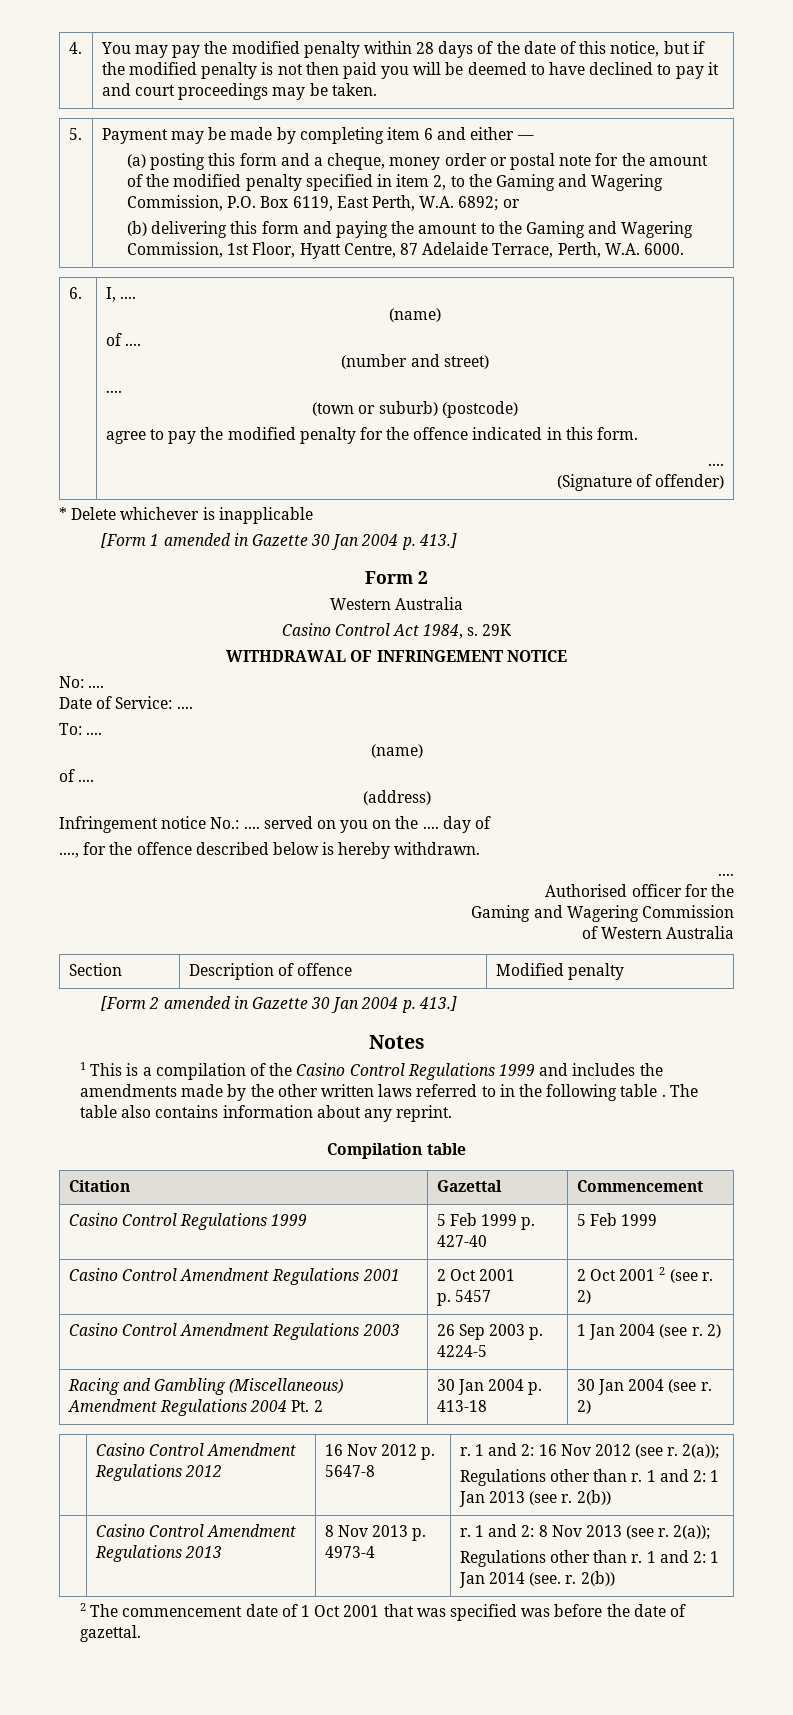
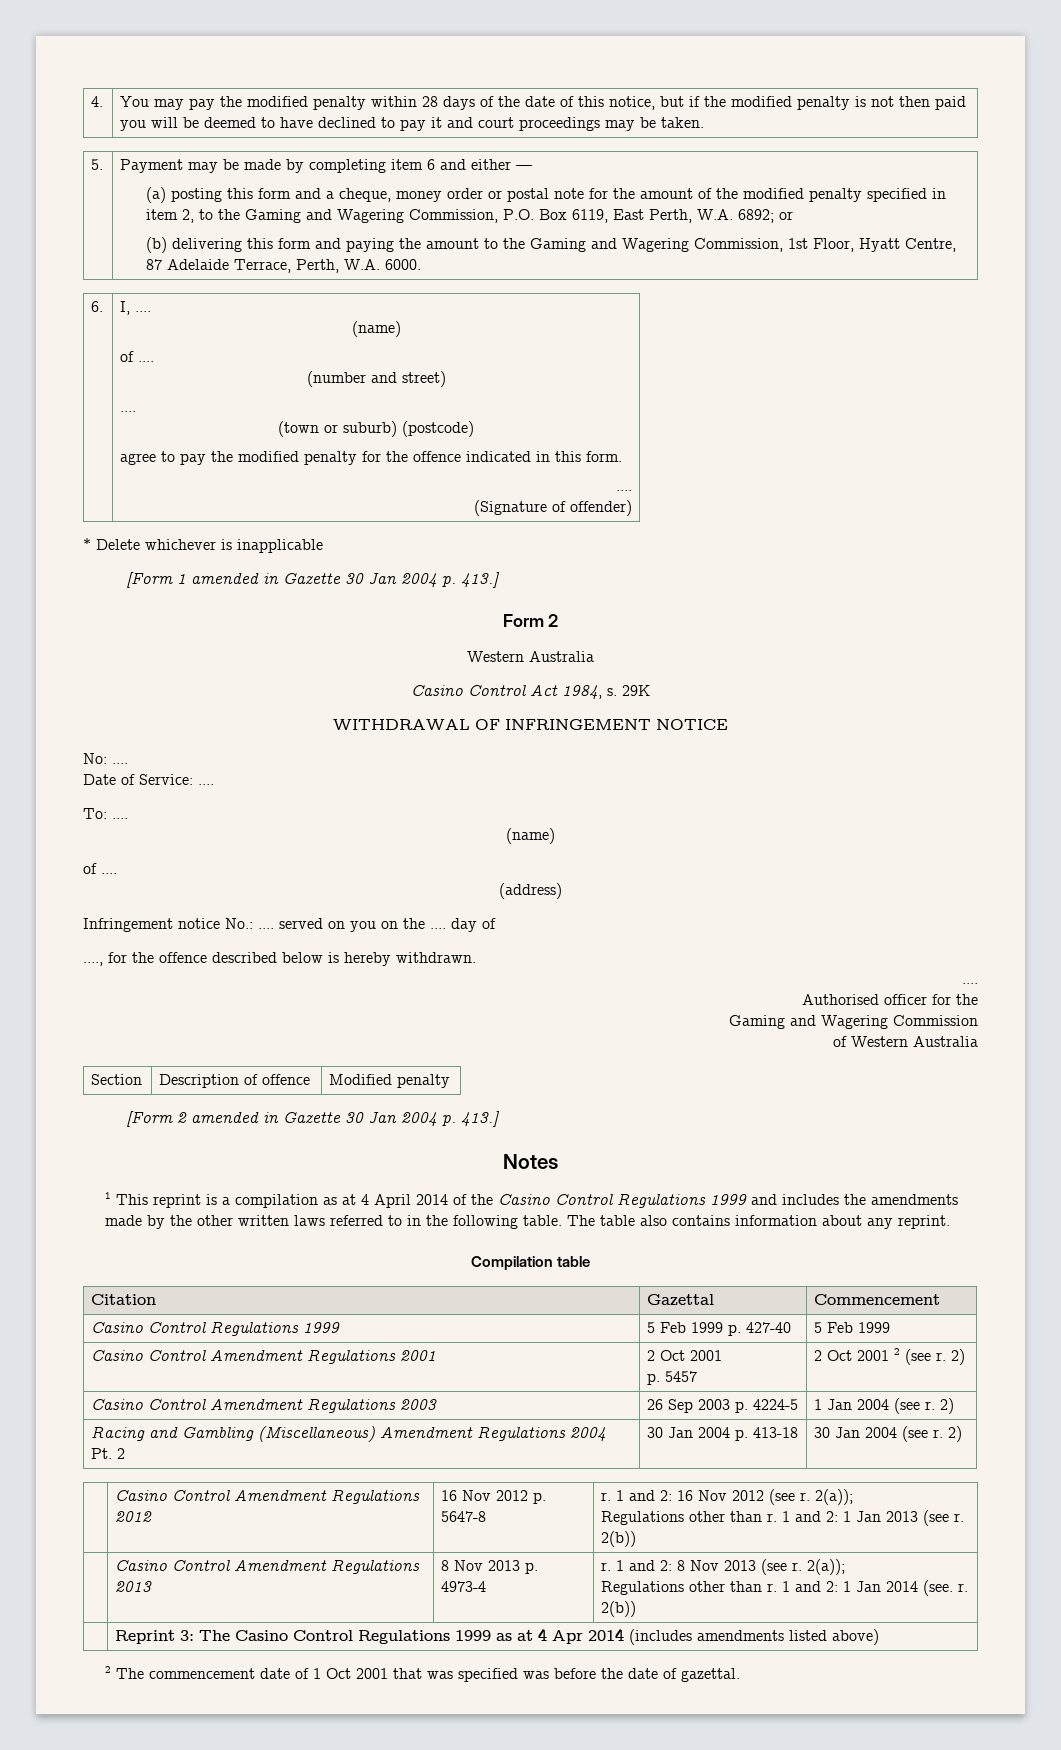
(123, 1069) none -> [152,1194,201,1208] reprint
(246, 1071) none -> [322,1194,448,1208] as at 4 April 2014
[620,1084,666,1097] table . -> [522,1215,562,1226] table.
(615, 1578) none -> [115,1628,880,1645] // | Reprint 3: The Casino Control Regulations 1999 as at 4 Apr 2014 (includes amendments listed above)

